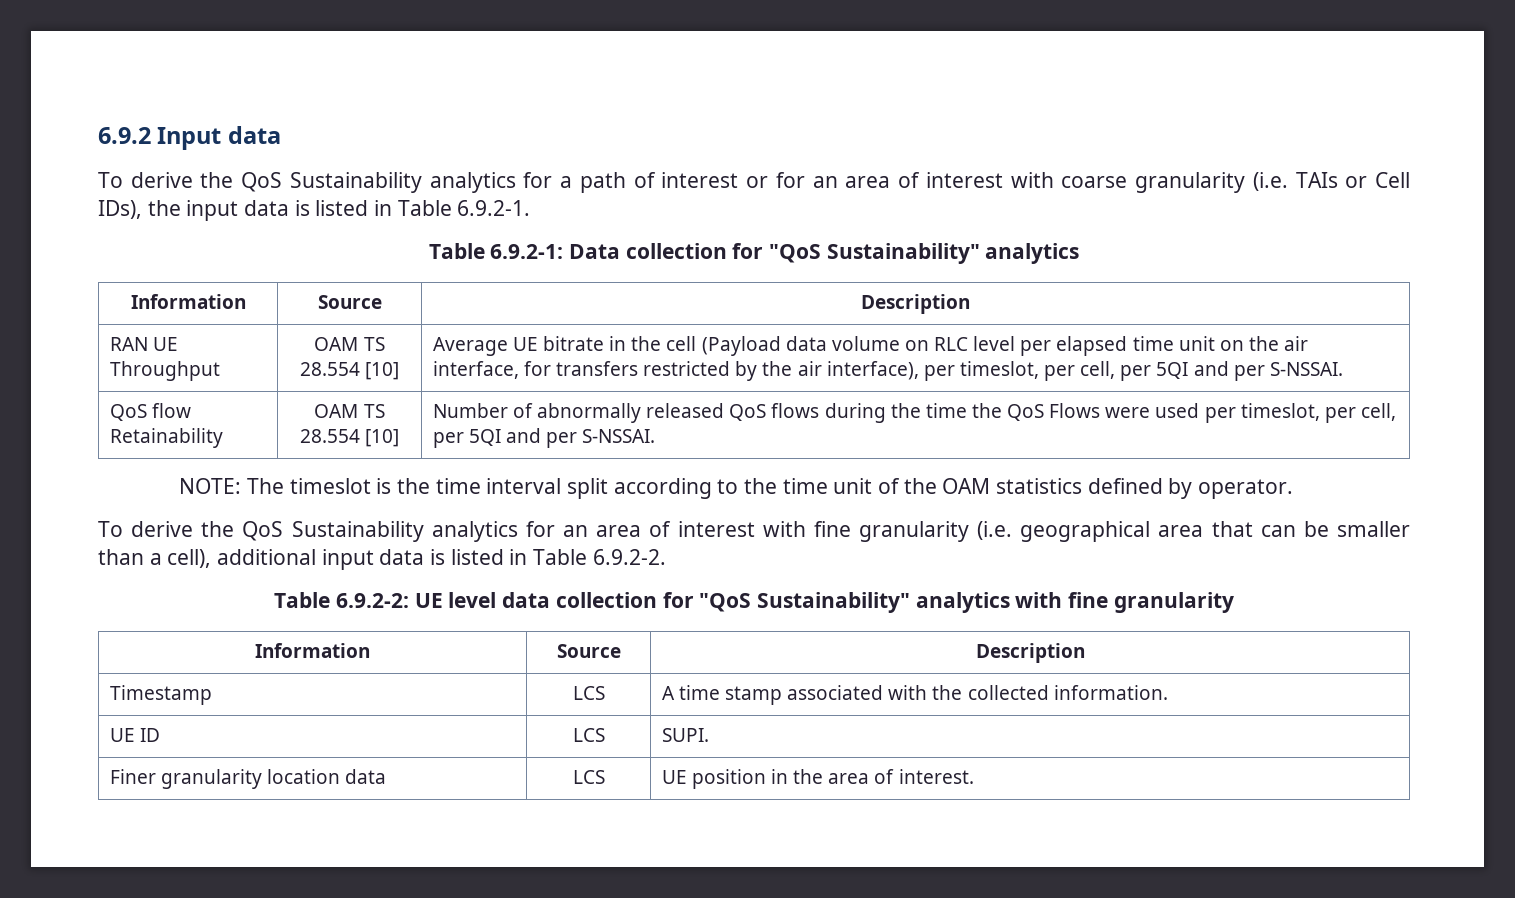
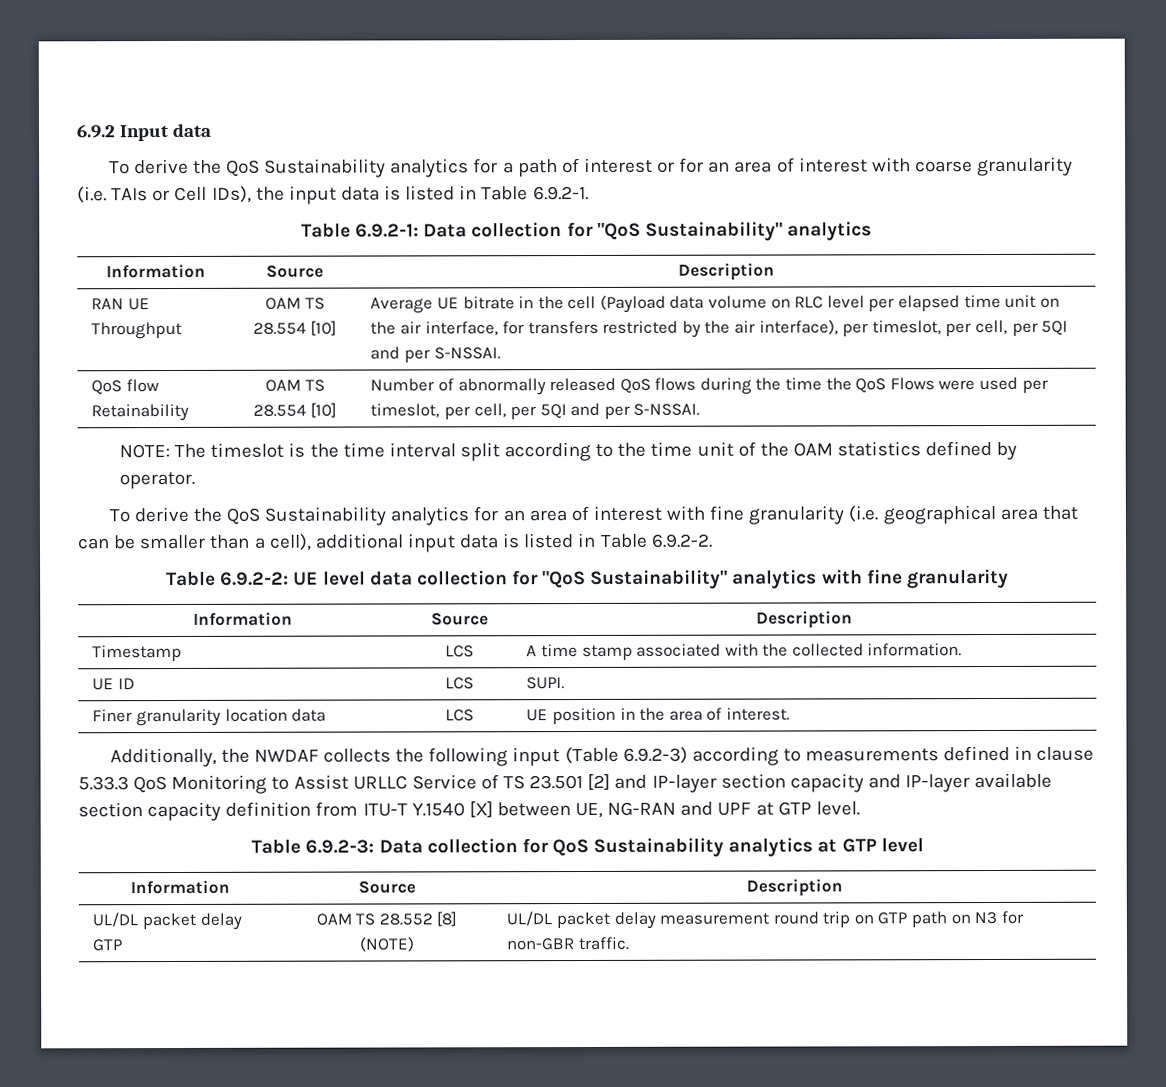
(974, 776) none -> [109,745,1095,768] [78,772,1053,795] [78,801,860,822] [251,837,924,857] [129,879,230,895] [357,880,416,894] [745,878,843,897] [92,912,242,930] [92,939,123,952] [315,911,458,927] [359,936,414,952] [506,910,1024,929] [506,936,629,951] // Additionally, the NWDAF collects the following input (Table 6.9.2-3) according to measurements defined in clause 5.33.3 QoS Monitoring to Assist URLLC Service of TS 23.501 [2] and IP-layer section capacity and IP-layer available section capacity definition from ITU-T Y.1540 [X] between UE, NG-RAN and UPF at GTP level. // Table 6.9.2-3: Data collection for QoS Sustainability analytics at GTP level // Information | Source | Description // UL/DL packet delay GTP | OAM TS 28.552 [8] (NOTE) | UL/DL packet delay measurement round trip on GTP path on N3 for non-GBR traffic.

